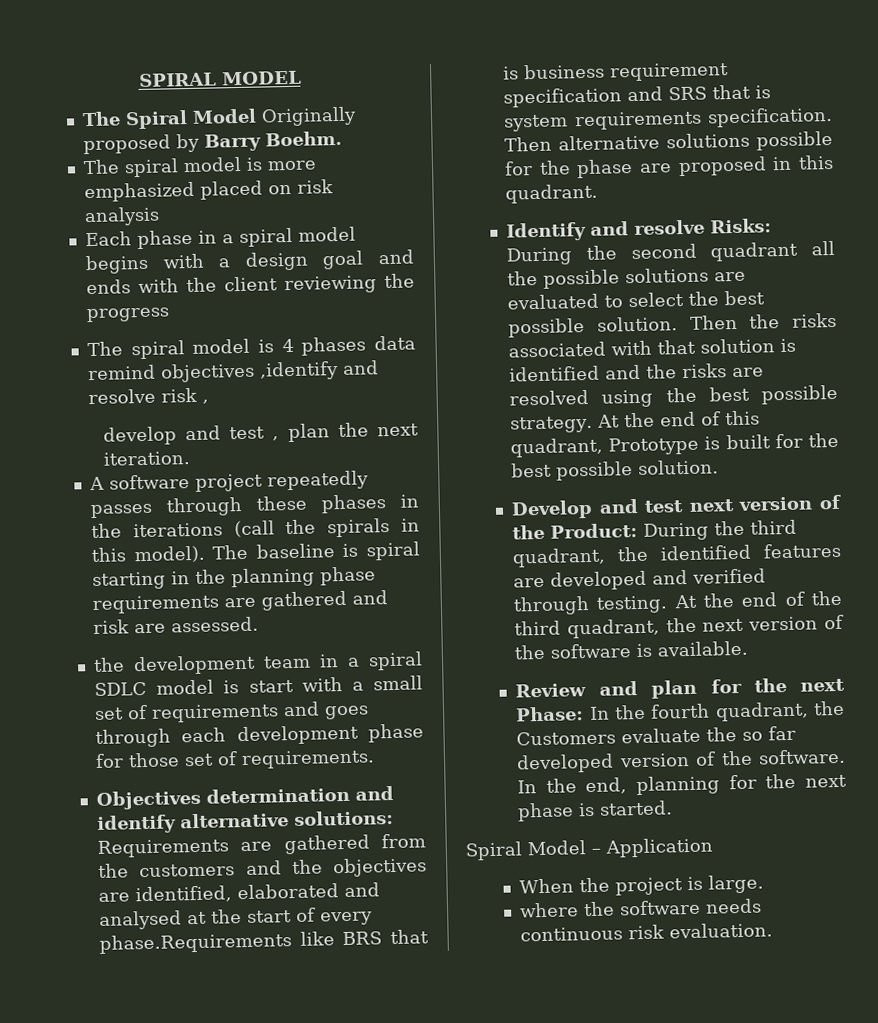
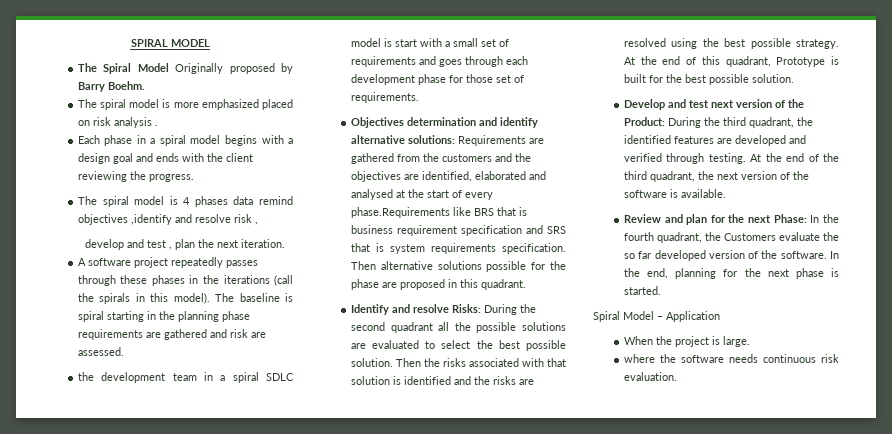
(161, 216) none -> [154,125,158,126] .
[86,307,171,323] progress -> [148,174,194,182] progress.

